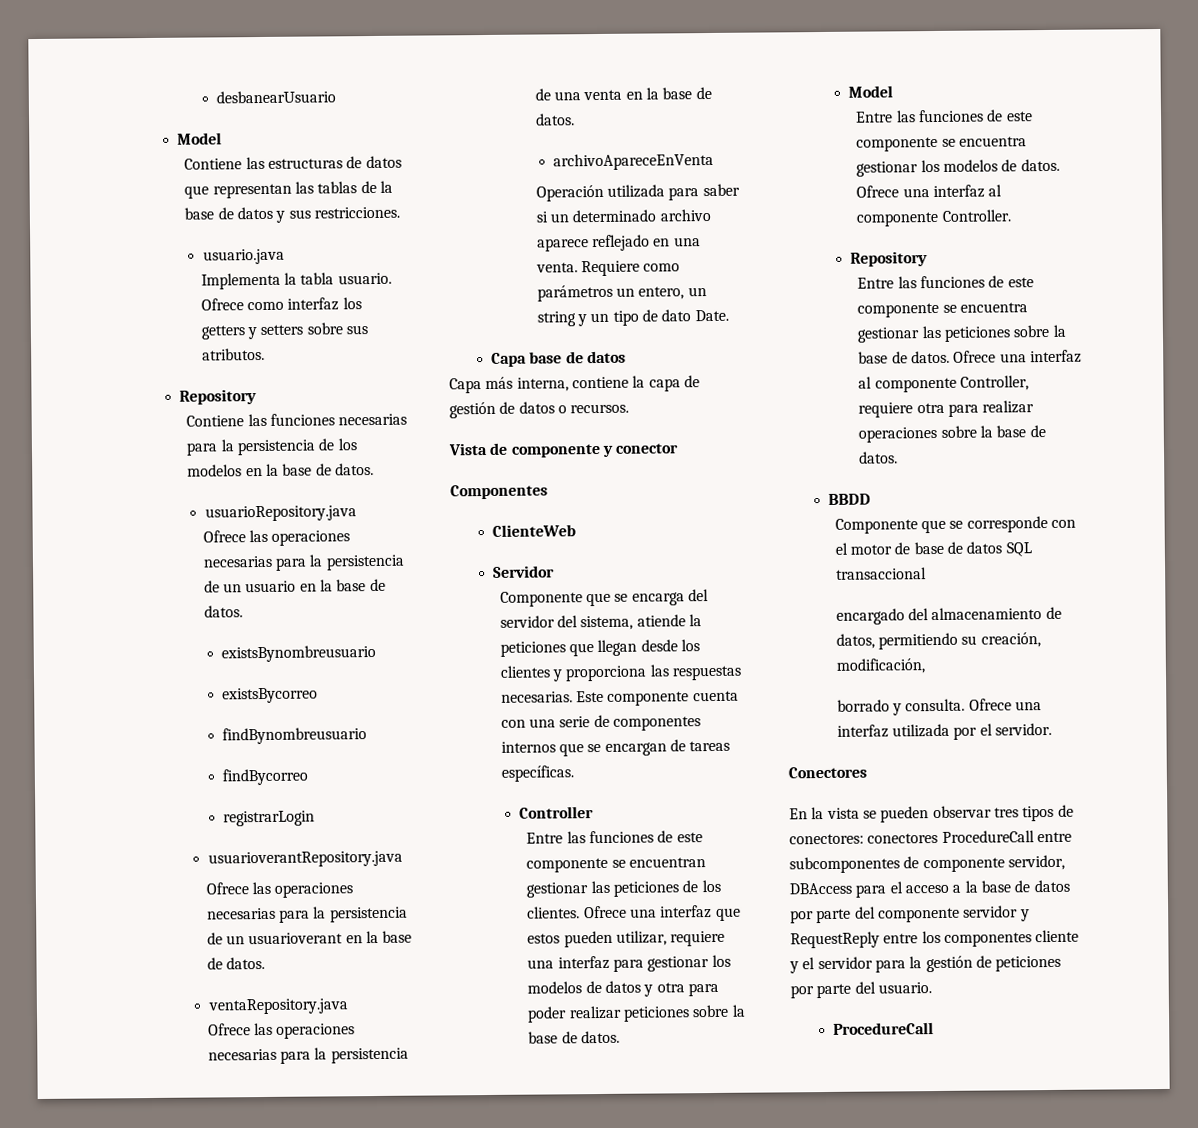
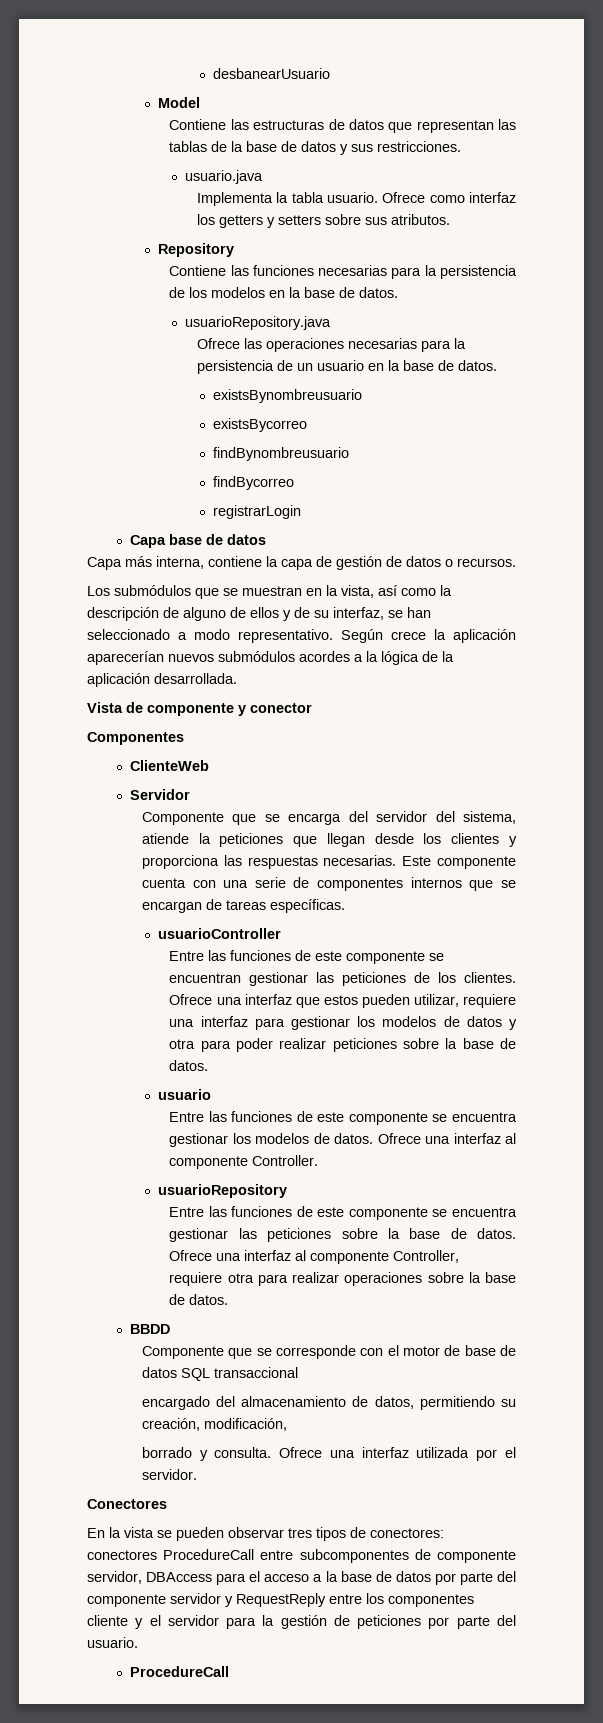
[207,850,403,868] [205,881,354,898] [206,906,408,923] [206,930,413,945] [206,956,266,970] [207,998,348,1015] [207,1022,356,1039] [207,1047,409,1064] [534,86,712,101] [534,113,575,126] [553,152,715,171] [535,183,740,202] [535,208,711,223] [536,234,701,252] [535,260,681,277] [536,284,707,302] [536,309,729,327] // usuarioverantRepository.java // Ofrece las operaciones necesarias para la persistencia de un usuarioverant en la base de datos. // ventaRepository.java // Ofrece las operaciones necesarias para la persistencia de una venta en la base de datos. // archivoApareceEnVenta // Operación utilizada para saber si un determinado archivo aparece reflejado en una venta. Requiere como parámetros un entero, un string y un tipo de dato Date. -> (301, 512) none
(630, 408) none -> [87,585,452,599] [87,607,431,621] [87,629,516,643] [87,651,454,665] [87,673,237,687] // Los submódulos que se muestran en la vista, así como la descripción de alguno de ellos y de su interfaz, se han seleccionado a modo representativo. Según crece la aplicación aparecerían nuevos submódulos acordes a la lógica de la aplicación desarrollada.
[519,806,595,819] Controller -> [157,928,281,939] usuarioController
[848,85,894,98] Model -> [157,1089,211,1100] usuario
[850,251,929,267] Repository -> [157,1184,287,1198] usuarioRepository

